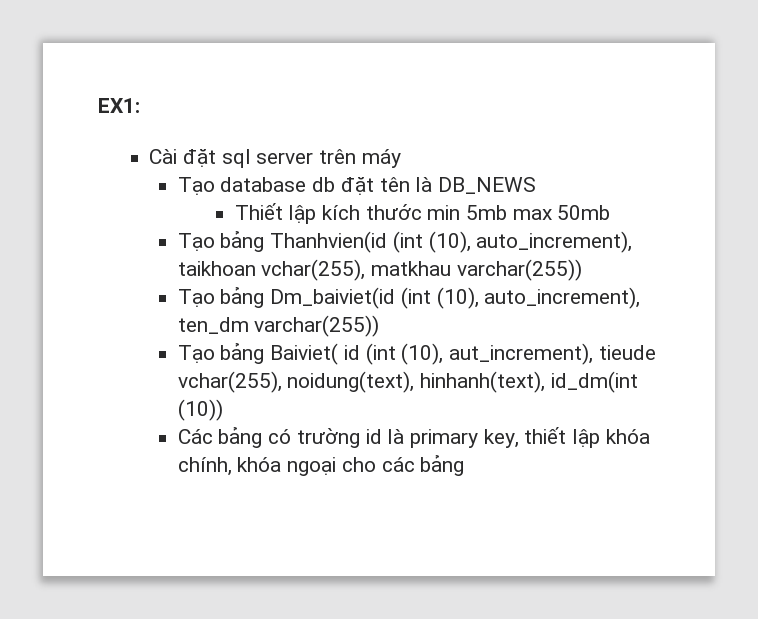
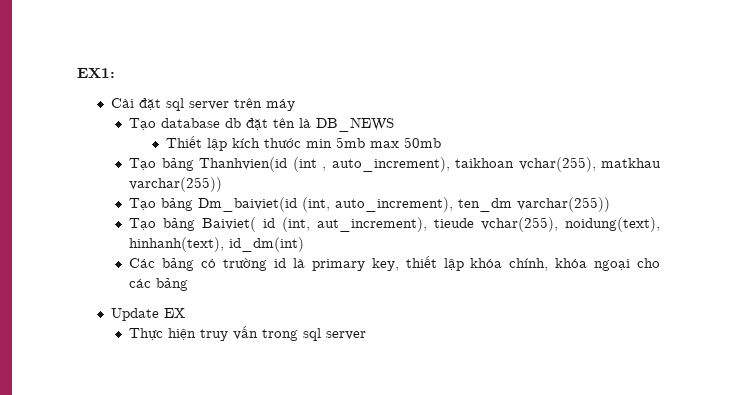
[428,231,471,253] (10), -> [322,167,327,171] ,
[400,287,479,309] (int (10), -> [302,197,331,212] (int,
[365,343,444,365] (int (10), -> [282,217,311,232] (int,
[550,371,638,393] [177,399,223,421] id_dm(int (10)) -> [229,237,305,252] id_dm(int)
(465, 465) none -> [111,308,186,321] [129,326,367,341] // Update EX // Thực hiện truy vấn trong sql server

